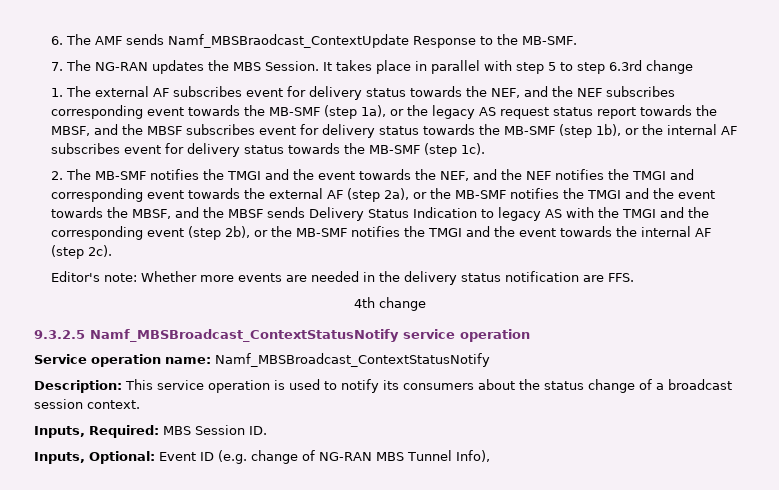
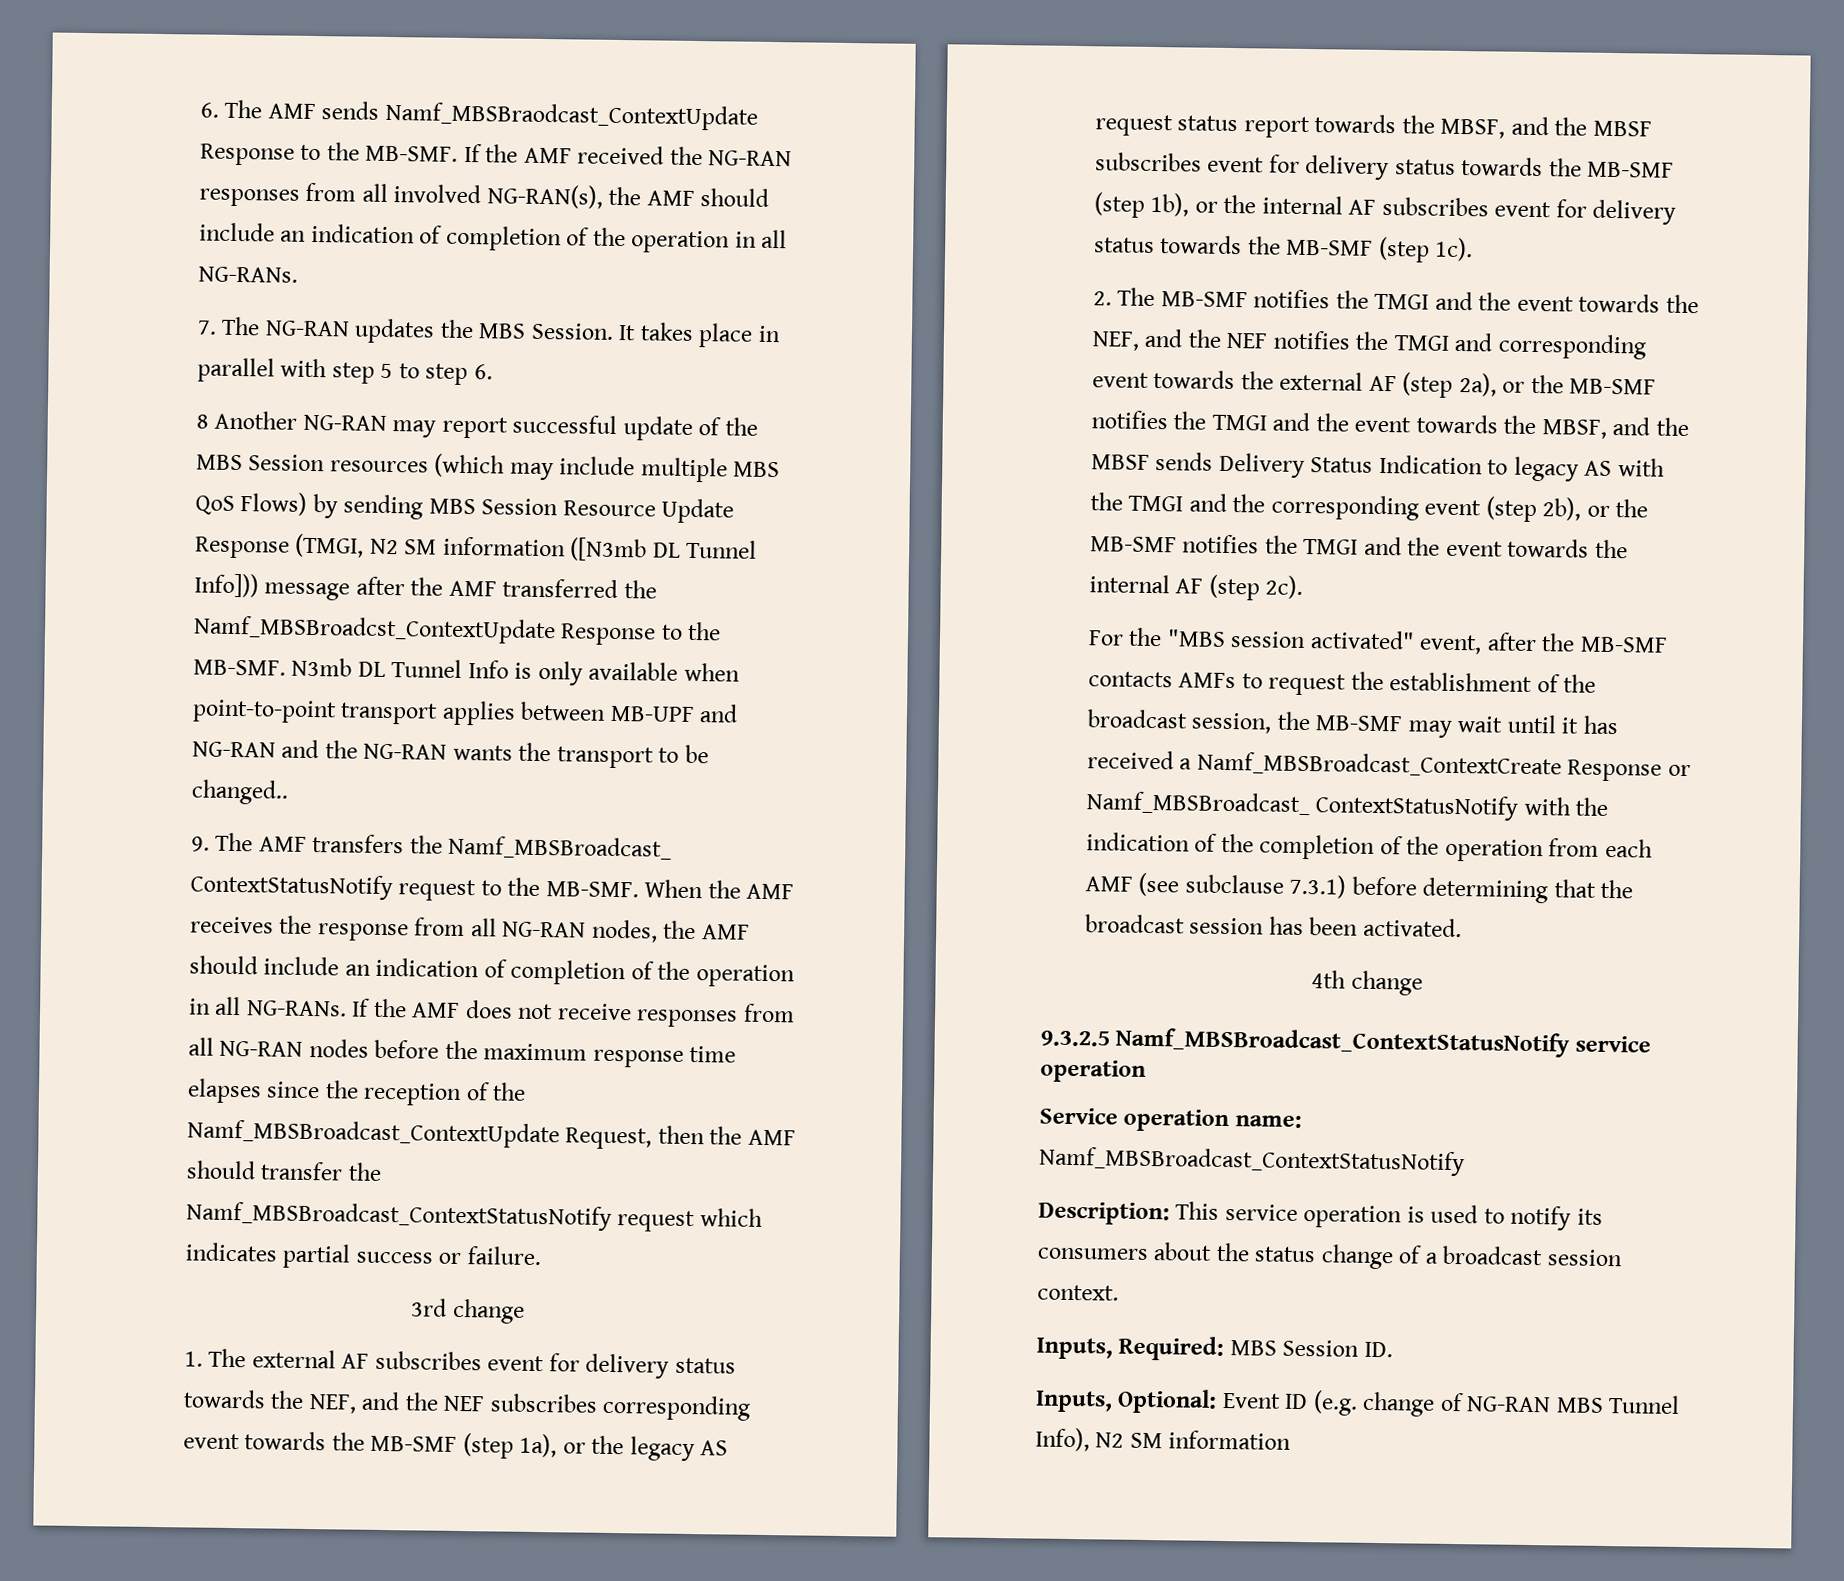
(578, 40) none -> [463,143,793,167] [198,182,770,209] [198,222,788,254] [197,266,298,283] If the AMF received the NG-RAN responses from all involved NG-RAN(s), the AMF should include an indication of completion of the operation in all NG-RANs.
[609,60,643,71] 6.3rd -> [473,364,493,380] [195,410,758,441] [195,453,781,483] [194,492,735,524] [193,533,758,562] [193,573,657,601] [192,615,722,646] [192,657,740,686] [191,699,739,726] [191,739,709,769] [190,779,289,805] [190,832,673,860] [189,873,795,902] [189,915,750,943] [188,955,795,988] [188,996,795,1028] [187,1037,737,1068] [186,1078,527,1107] [186,1119,796,1150] [185,1160,382,1181] [185,1201,763,1233] [184,1242,541,1269] [411,1298,448,1317] 6. // 8 Another NG-RAN may report successful update of the MBS Session resources (which may include multiple MBS QoS Flows) by sending MBS Session Resource Update Response (TMGI, N2 SM information ([N3mb DL Tunnel Info])) message after the AMF transferred the Namf_MBSBroadcst_ContextUpdate Response to the MB-SMF. N3mb DL Tunnel Info is only available when point-to-point transport applies between MB-UPF and NG-RAN and the NG-RAN wants the transport to be changed.. // 9. The AMF transfers the Namf_MBSBroadcast_ ContextStatusNotify request to the MB-SMF. When the AMF receives the response from all NG-RAN nodes, the AMF should include an indication of completion of the operation in all NG-RANs. If the AMF does not receive responses from all NG-RAN nodes before the maximum response time elapses since the reception of the Namf_MBSBroadcast_ContextUpdate Request, then the AMF should transfer the Namf_MBSBroadcast_ContextStatusNotify request which indicates partial success or failure. // 3rd
[51,271,635,285] Editor's note: Whether more events are needed in the delivery status notification are FFS. -> [1087,627,1668,655] [1087,671,1597,696] [1086,709,1619,738] [1086,750,1691,782] [1085,791,1609,821] [1085,832,1653,863] [1084,872,1634,904] [1084,914,1462,938] For the "MBS session activated" event, after the MB-SMF contacts AMFs to request the establishment of the broadcast session, the MB-SMF may wait until it has received a Namf_MBSBroadcast_ContextCreate Response or Namf_MBSBroadcast_ ContextStatusNotify with the indication of the completion of the operation from each AMF (see subclause 7.3.1) before determining that the broadcast session has been activated.
(490, 456) none -> [1095,1430,1292,1450] N2 SM information

